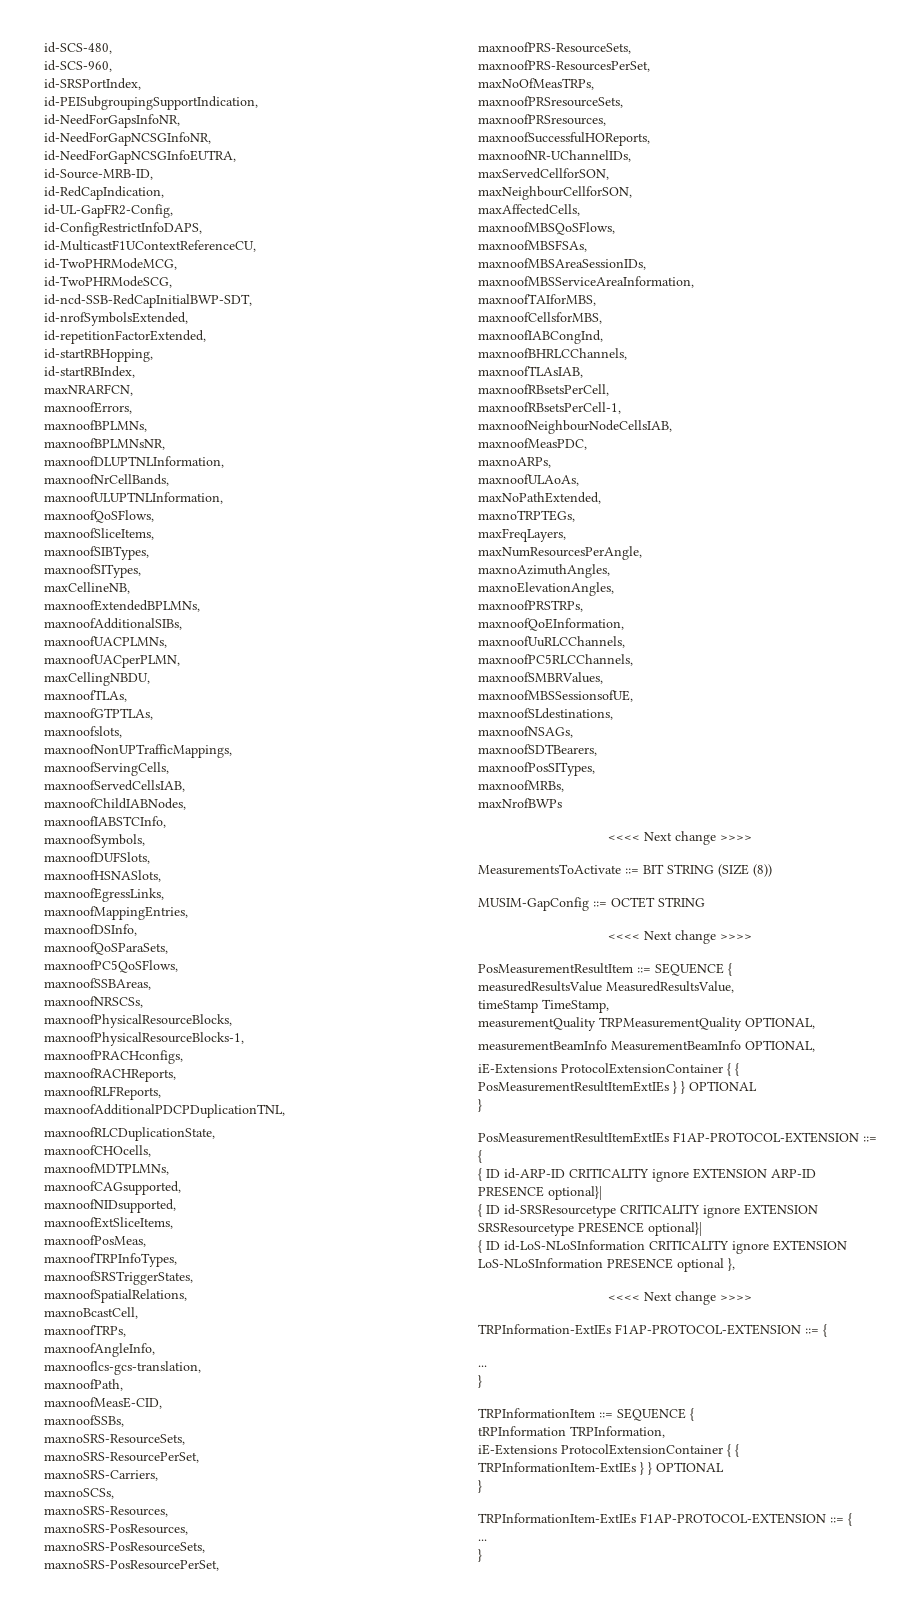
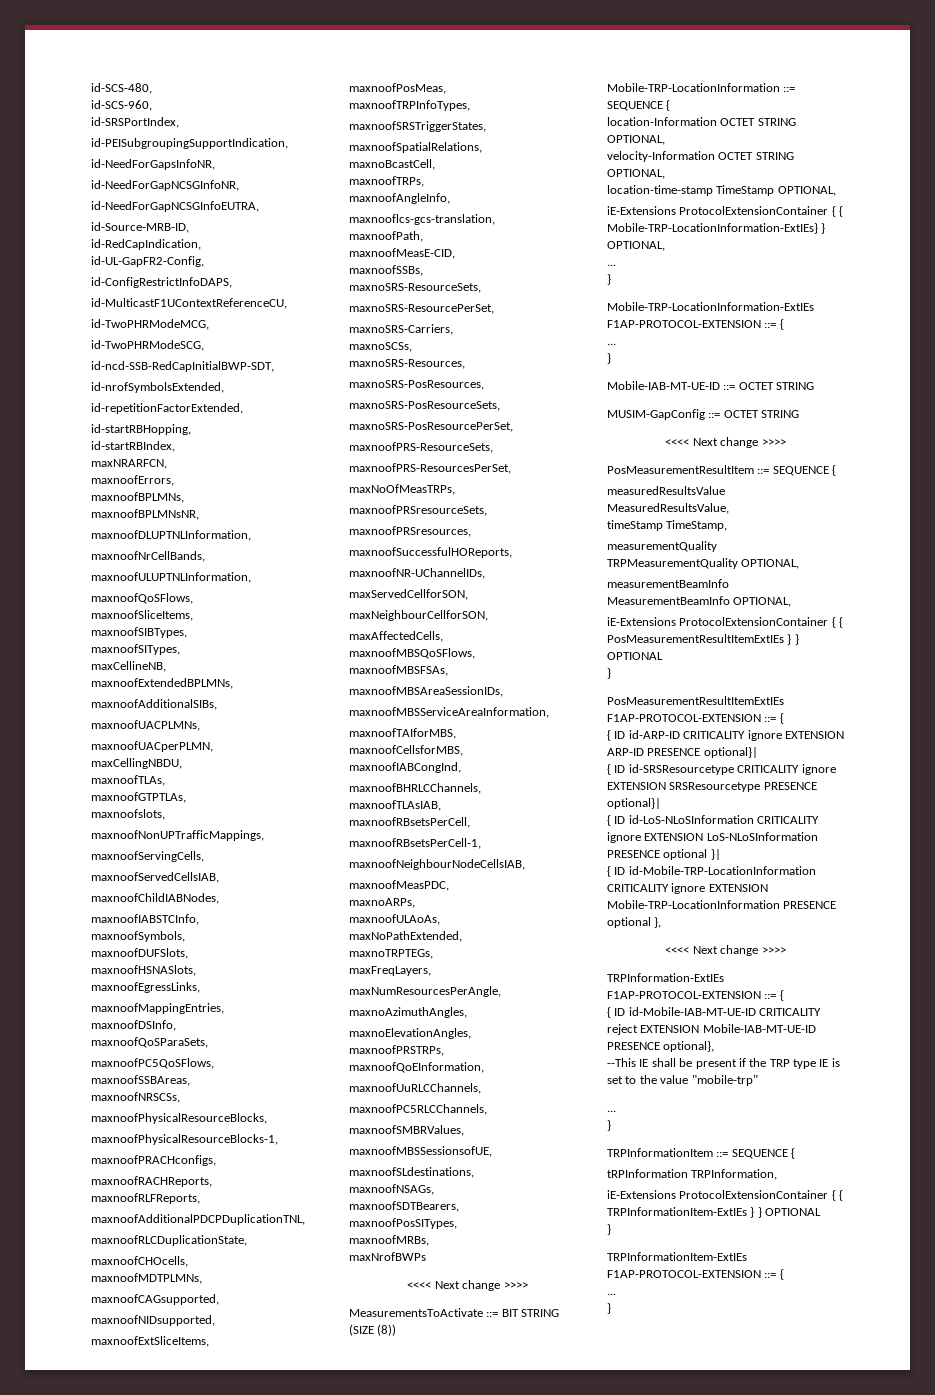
(772, 870) none -> [607,83,796,92] [607,100,671,111] [607,117,796,126] [607,135,665,145] [607,151,794,162] [607,169,665,179] [607,185,836,196] [607,206,844,217] [607,223,826,234] [607,241,665,251] [607,264,616,266] [607,274,611,285] [607,302,814,311] [607,319,784,330] [607,343,616,345] [607,353,611,364] [607,381,815,390] // Mobile-TRP-LocationInformation ::= SEQUENCE { // location-Information OCTET STRING OPTIONAL, // velocity-Information OCTET STRING OPTIONAL, // location-time-stamp TimeStamp OPTIONAL, // iE-Extensions ProtocolExtensionContainer { { Mobile-TRP-LocationInformation-ExtIEs} } OPTIONAL, // ... // } // Mobile-TRP-LocationInformation-ExtIEs F1AP-PROTOCOL-EXTENSION ::= { // ... // } // Mobile-IAB-MT-UE-ID ::= OCTET STRING
(724, 1265) none -> [710,849,721,860] [607,866,816,877] [607,883,768,894] [607,900,837,909] [607,917,651,928] }| // { ID id-Mobile-TRP-LocationInformation CRITICALITY ignore EXTENSION Mobile-TRP-LocationInformation PRESENCE optional
(827, 1330) none -> [607,1007,822,1018] [607,1024,816,1035] [607,1041,715,1052] [607,1058,840,1069] [607,1075,758,1086] // { ID id-Mobile-IAB-MT-UE-ID CRITICALITY reject EXTENSION Mobile-IAB-MT-UE-ID PRESENCE optional}, // --This IE shall be present if the TRP type IE is set to the value "mobile-trp"

